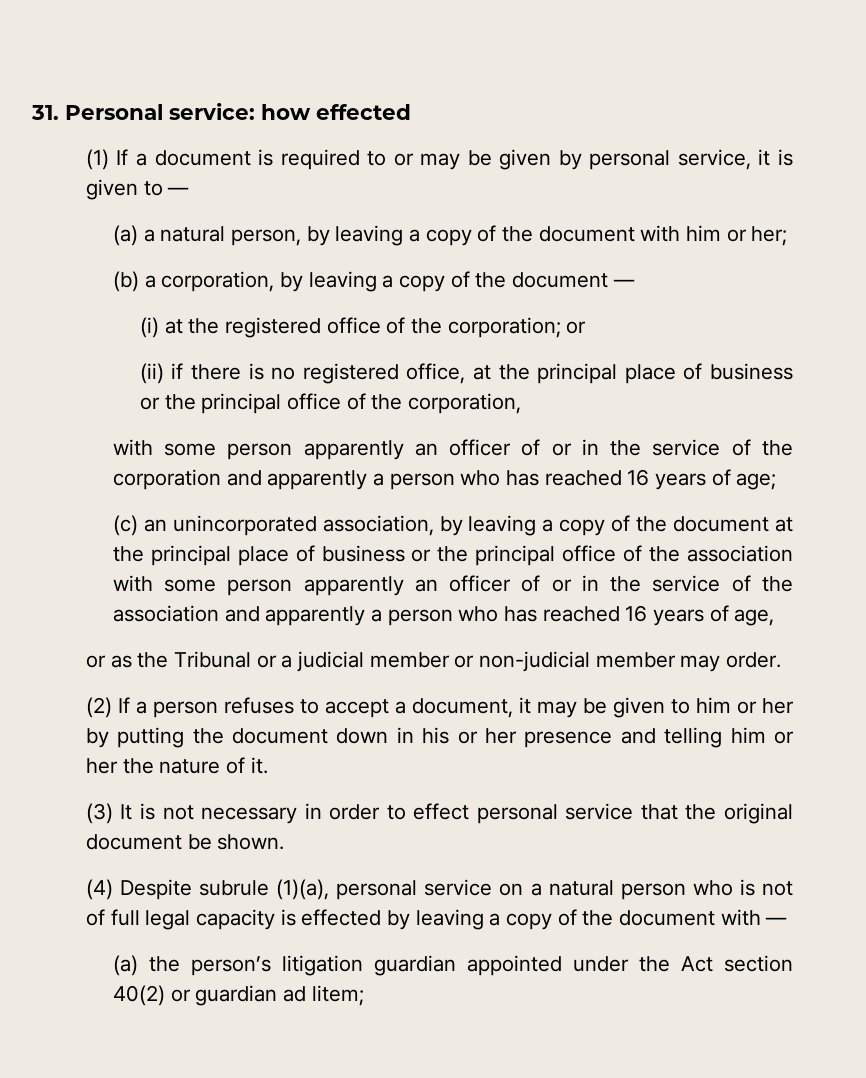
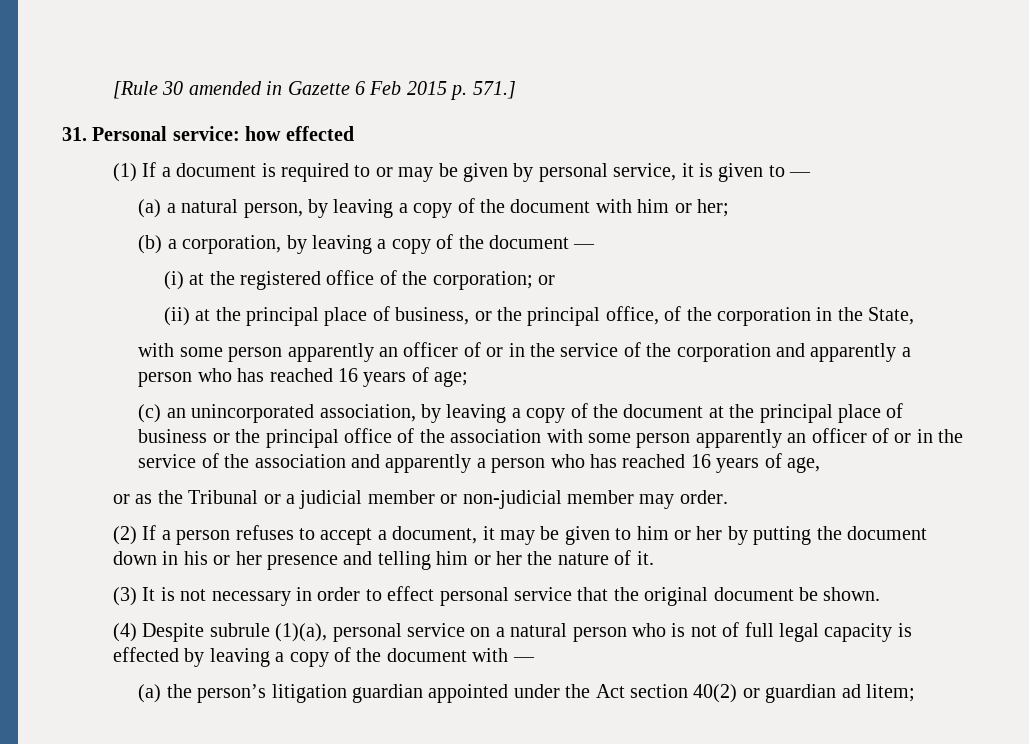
(31, 112) none -> [112,81,516,100] [Rule 30 amended in Gazette 6 Feb 2015 p. 571.] //
[171,363,793,384] [139,393,521,414] if there is no registered office, at the principal place of business or the principal office of the corporation, -> [195,306,915,326] at the principal place of business, or the principal office, of the corporation in the State,

